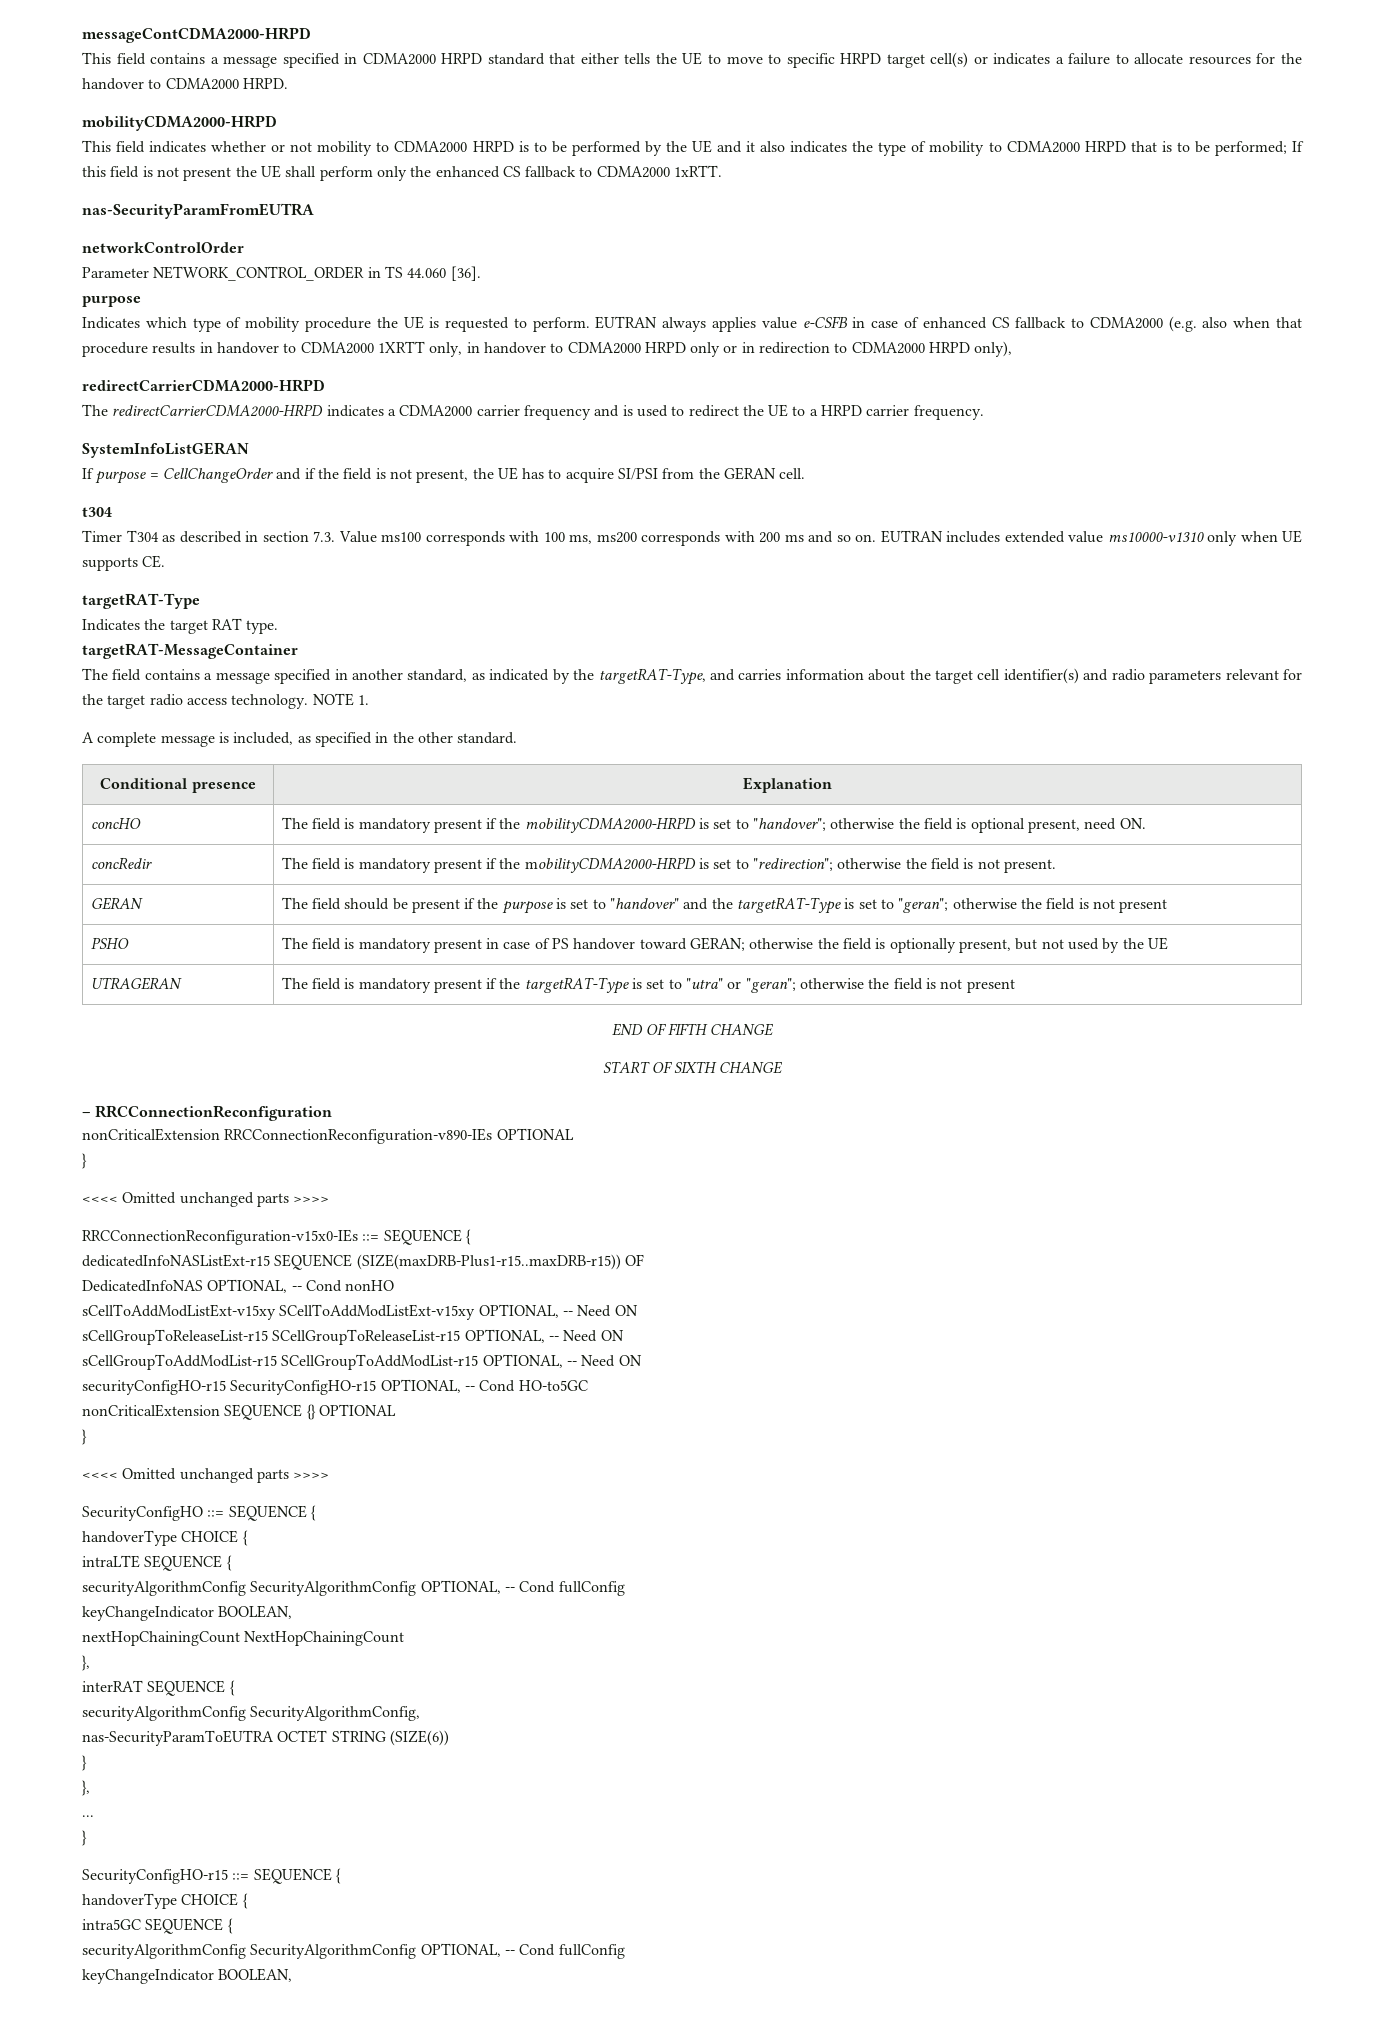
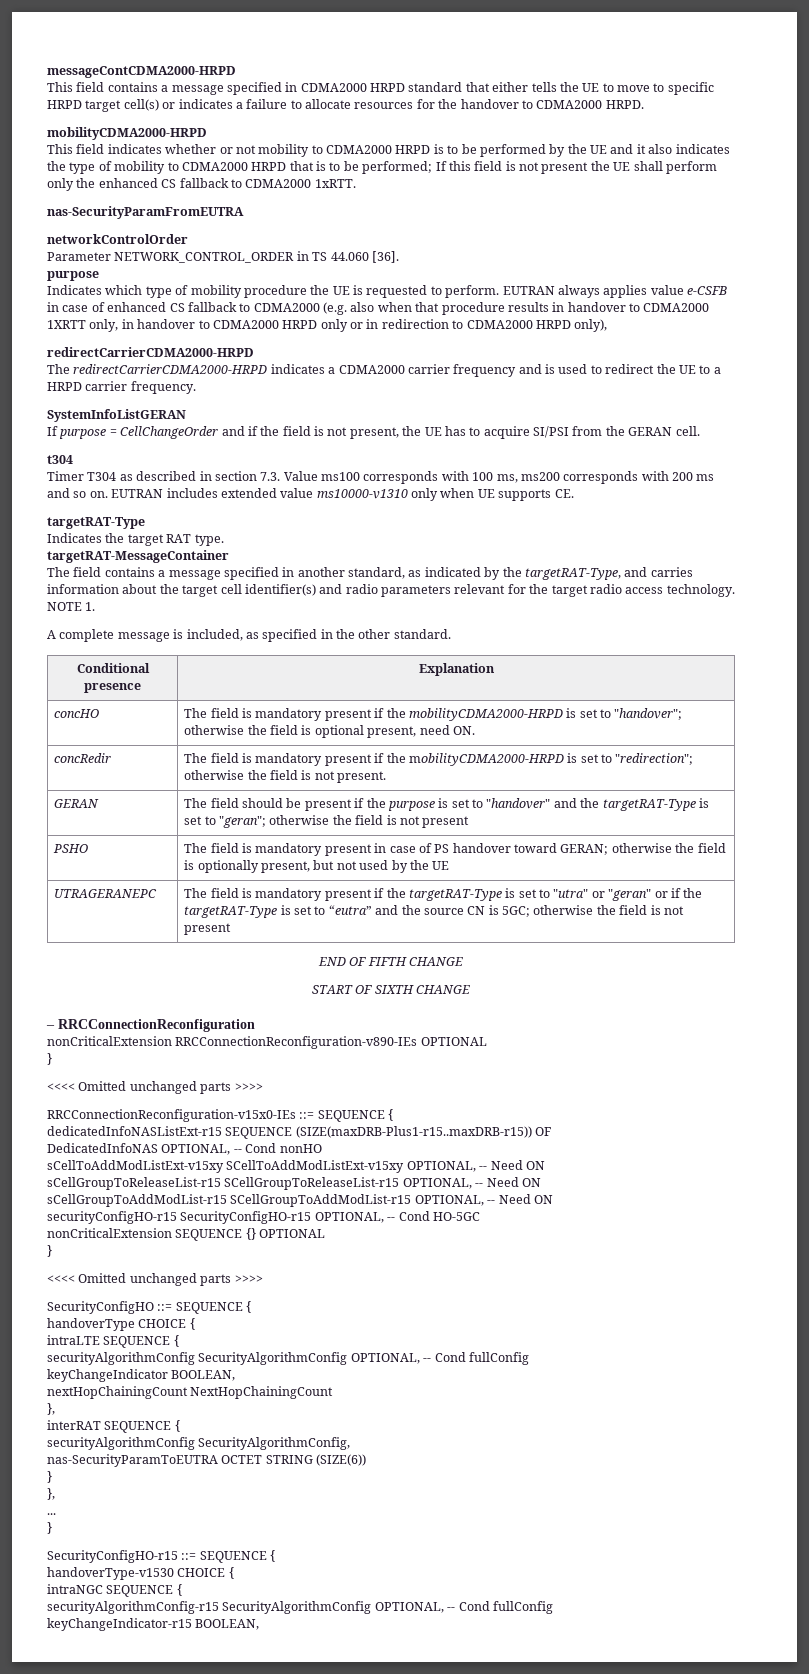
[90,977,182,990] UTRAGERAN -> [54,889,158,898] UTRAGERANEPC
[745,978,796,993] "geran"; -> [608,888,703,901] [184,905,531,918] "geran" or if the targetRAT-Type is set to “eutra” and the source CN is 5GC;
[518,1380,588,1391] HO-to5GC -> [432,1212,480,1221] HO-5GC
[82,1893,248,1909] [82,1918,233,1934] [82,1943,625,1959] [82,1969,214,1984] handoverType CHOICE { // intra5GC SEQUENCE { // securityAlgorithmConfig SecurityAlgorithmConfig OPTIONAL, -- Cond fullConfig // keyChangeIndicator -> [47,1567,234,1580] [47,1584,182,1597] [47,1601,553,1614] [47,1618,192,1631] handoverType-v1530 CHOICE { // intraNGC SEQUENCE { // securityAlgorithmConfig-r15 SecurityAlgorithmConfig OPTIONAL, -- Cond fullConfig // keyChangeIndicator-r15

